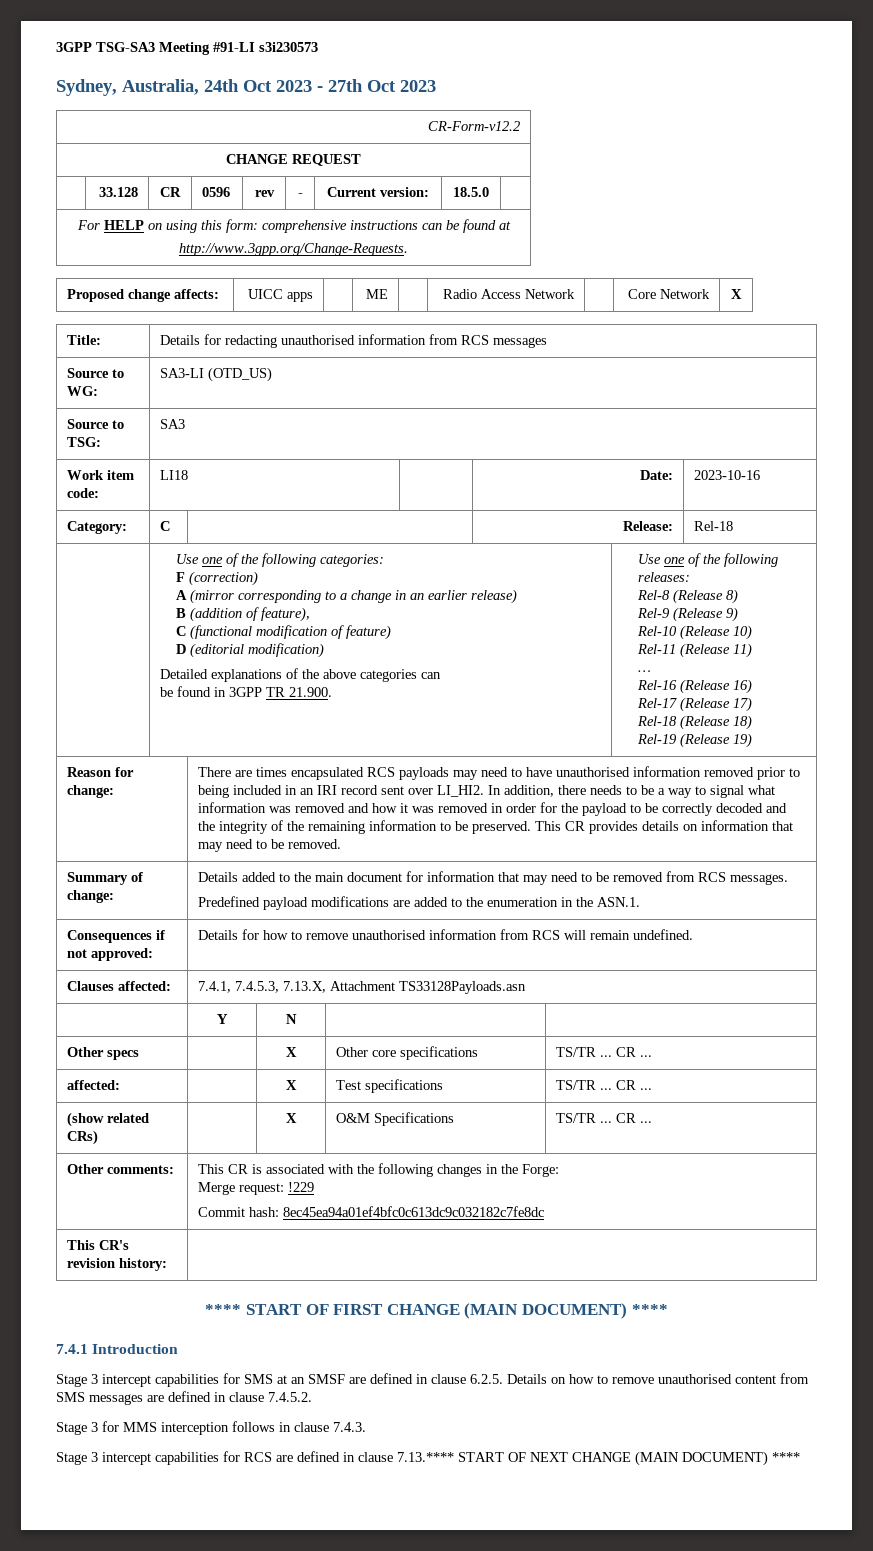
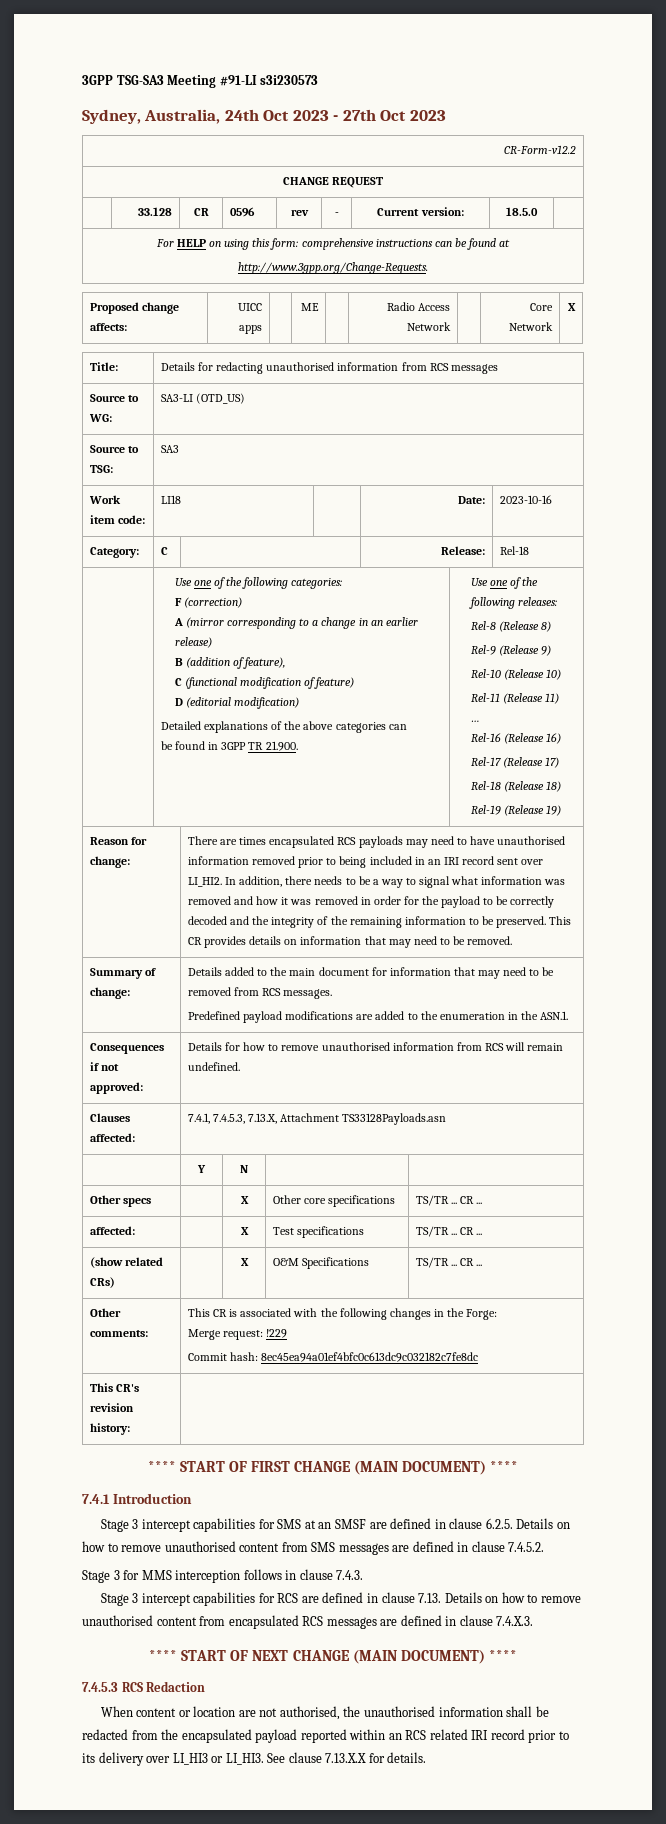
[397,1452,454,1462] 7.13.**** -> [418,1592,581,1603] [82,1615,534,1629] [149,1650,178,1661] 7.13. Details on how to remove unauthorised content from encapsulated RCS messages are defined in clause 7.4.X.3. // ****
(800, 1457) none -> [82,1681,206,1692] [100,1706,549,1720] [82,1729,569,1743] [82,1752,427,1766] // 7.4.5.3 RCS Redaction // When content or location are not authorised, the unauthorised information shall be redacted from the encapsulated payload reported within an RCS related IRI record prior to its delivery over LI_HI3 or LI_HI3. See clause 7.13.X.X for details.

